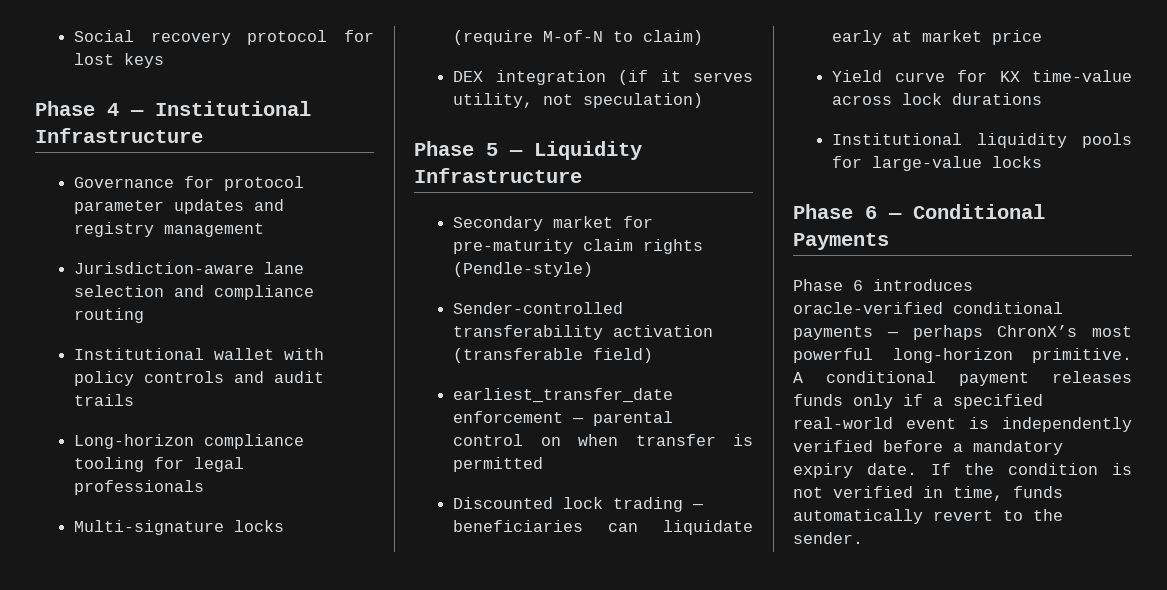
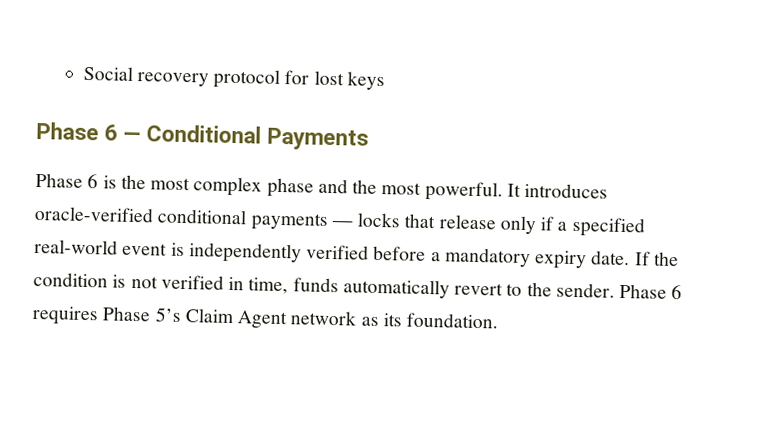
[35,101,311,116] [35,128,203,143] [74,176,305,191] [74,199,285,214] [74,222,265,237] [74,262,305,274] [74,285,315,300] [74,308,145,323] [74,348,325,360] [74,371,325,386] [74,394,135,406] [74,434,305,449] [74,457,245,472] [74,480,205,495] [74,520,285,535] [453,30,704,45] [453,70,753,85] [453,93,704,108] [414,141,642,160] [414,168,582,183] [453,216,654,231] [453,239,704,254] [453,262,594,277] [453,302,624,314] [453,325,714,340] [453,348,654,363] [453,388,674,403] [453,411,674,426] [453,434,753,446] [453,457,544,472] [453,497,704,512] [453,520,753,535] [832,30,1043,45] [832,70,1132,82] [832,93,1043,105] [832,133,1132,148] [832,156,1043,171] // Phase 4 — Institutional Infrastructure // Governance for protocol parameter updates and registry management // Jurisdiction-aware lane selection and compliance routing // Institutional wallet with policy controls and audit trails // Long-horizon compliance tooling for legal professionals // Multi-signature locks (require M-of-N to claim) // DEX integration (if it serves utility, not speculation) // Phase 5 — Liquidity Infrastructure // Secondary market for pre-maturity claim rights (Pendle-style) // Sender-controlled transferability activation (transferable field) // earliest_transfer_date enforcement — parental control on when transfer is permitted // Discounted lock trading — beneficiaries can liquidate early at market price // Yield curve for KX time-value across lock durations // Institutional liquidity pools for large-value locks -> (385, 81) none
(863, 285) none -> [102,174,521,202] is the most complex phase and the most powerful. It
[912,325,1132,340] [793,348,1132,363] [793,371,1132,386] [793,394,843,406] perhaps ChronX’s most powerful long-horizon primitive. A conditional payment releases funds -> [357,212,497,230] locks that release
(863, 538) none -> [619,283,683,300] [32,305,499,330] Phase 6 requires Phase 5’s Claim Agent network as its foundation.

